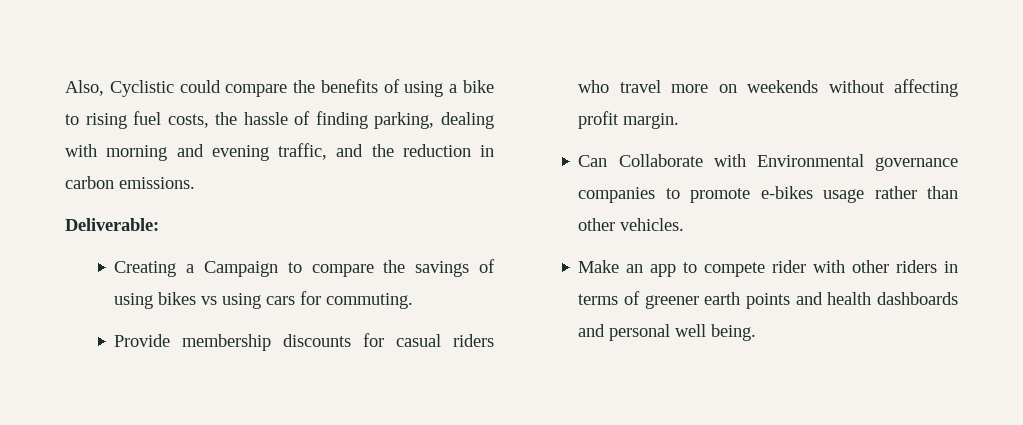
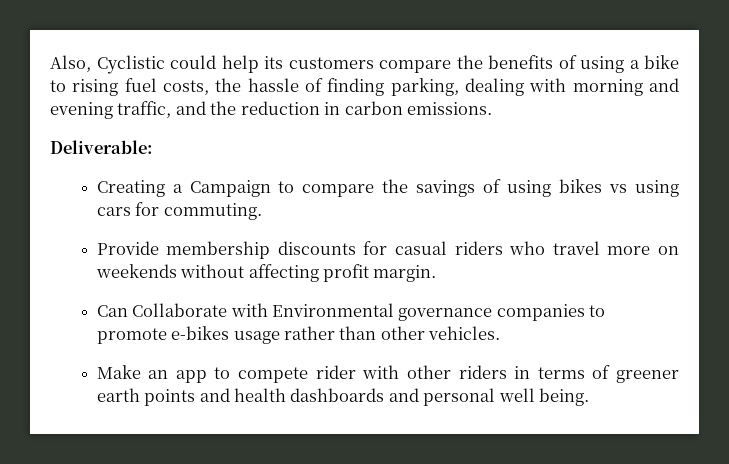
(221, 86) none -> [221,55,374,73] help its customers

